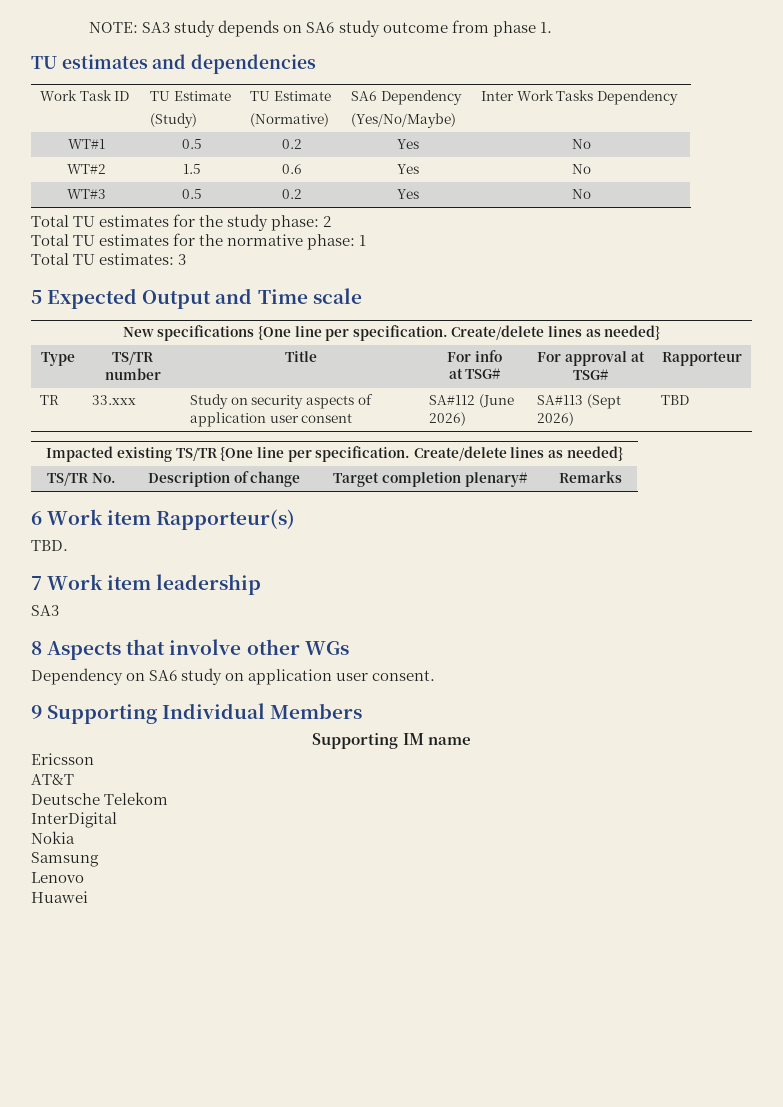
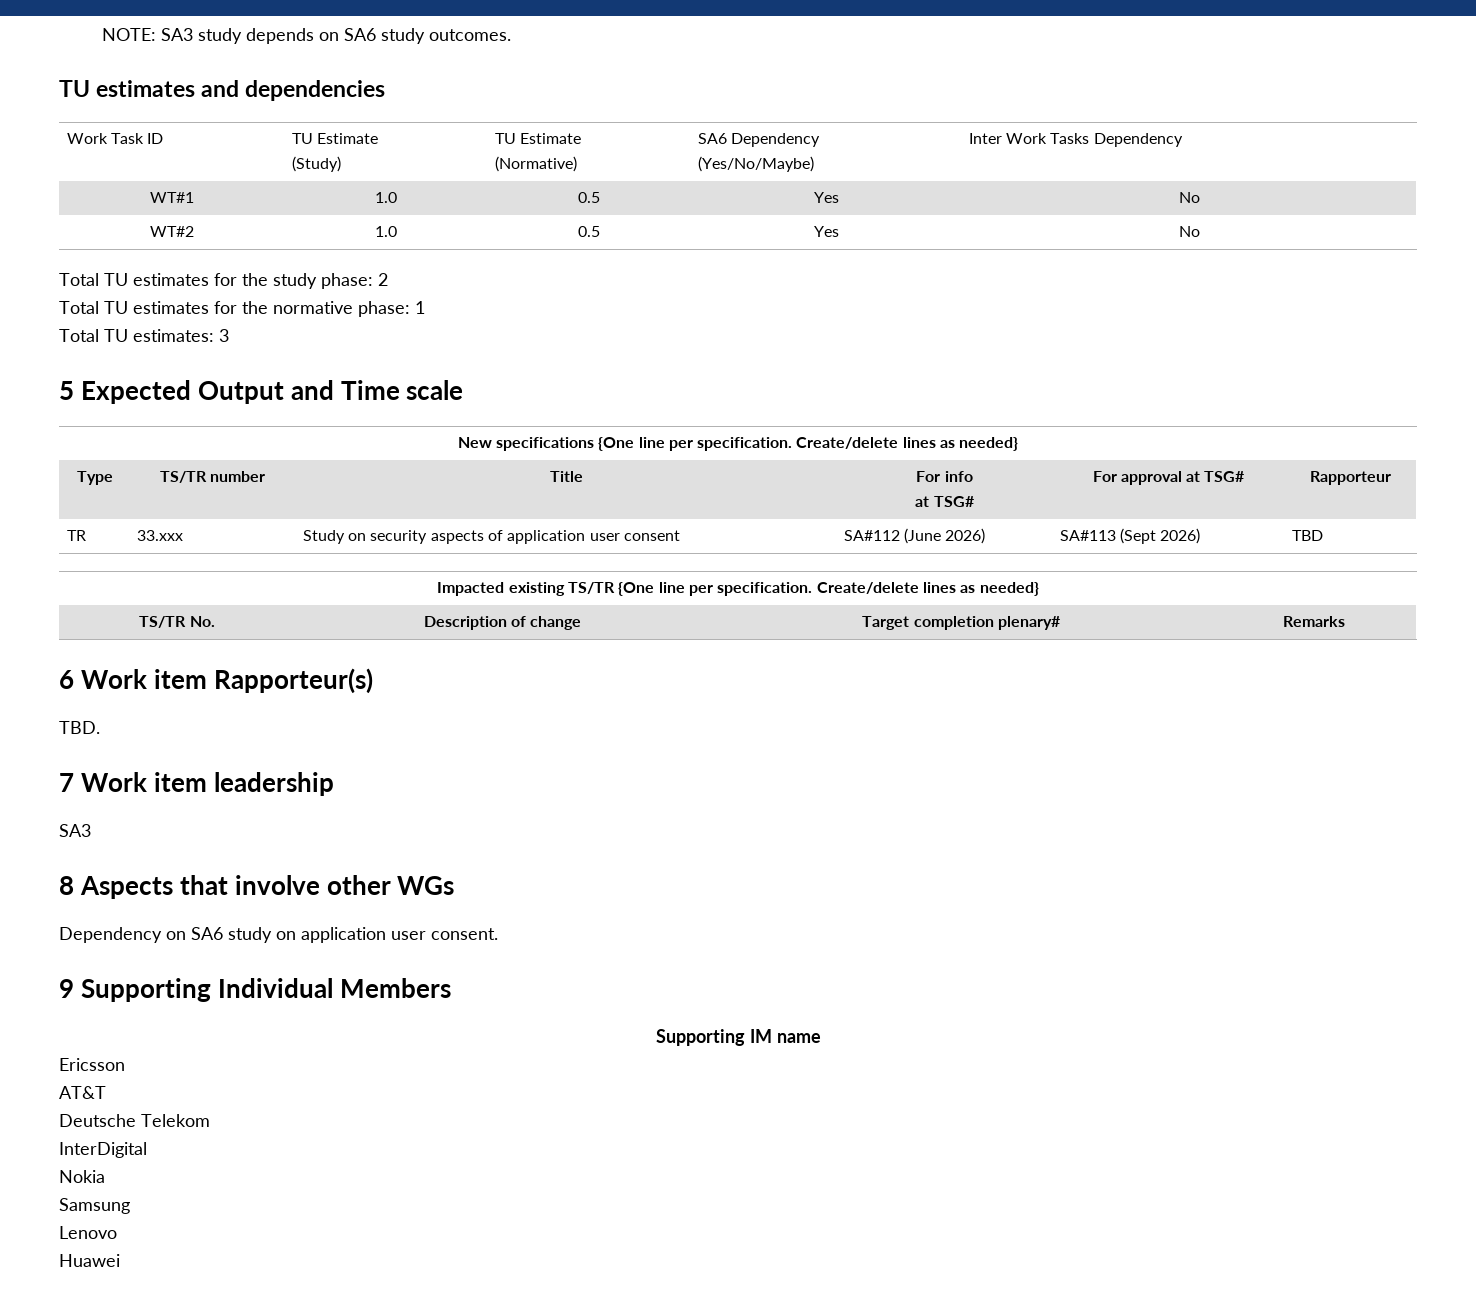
[382,20,552,37] outcome from phase 1. -> [428,29,511,41] outcomes.
[181,139,202,149] [282,139,302,149] | 0.5 | 0.2 -> [375,192,398,203] [578,192,600,203] | 1.0 | 0.5
[182,164,201,174] [282,164,302,174] [396,164,419,174] [572,164,591,174] [67,189,106,199] [181,189,202,199] [282,189,302,199] 1.5 | 0.6 | Yes | No // WT#3 | 0.5 | 0.2 -> [375,226,398,237] [578,226,600,237] 1.0 | 0.5

